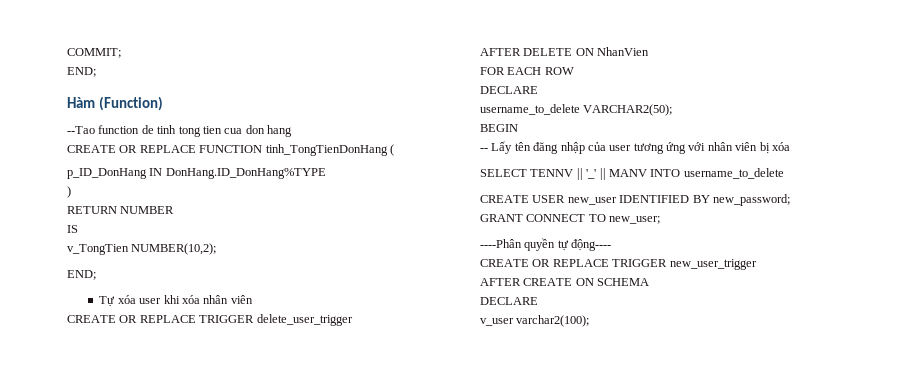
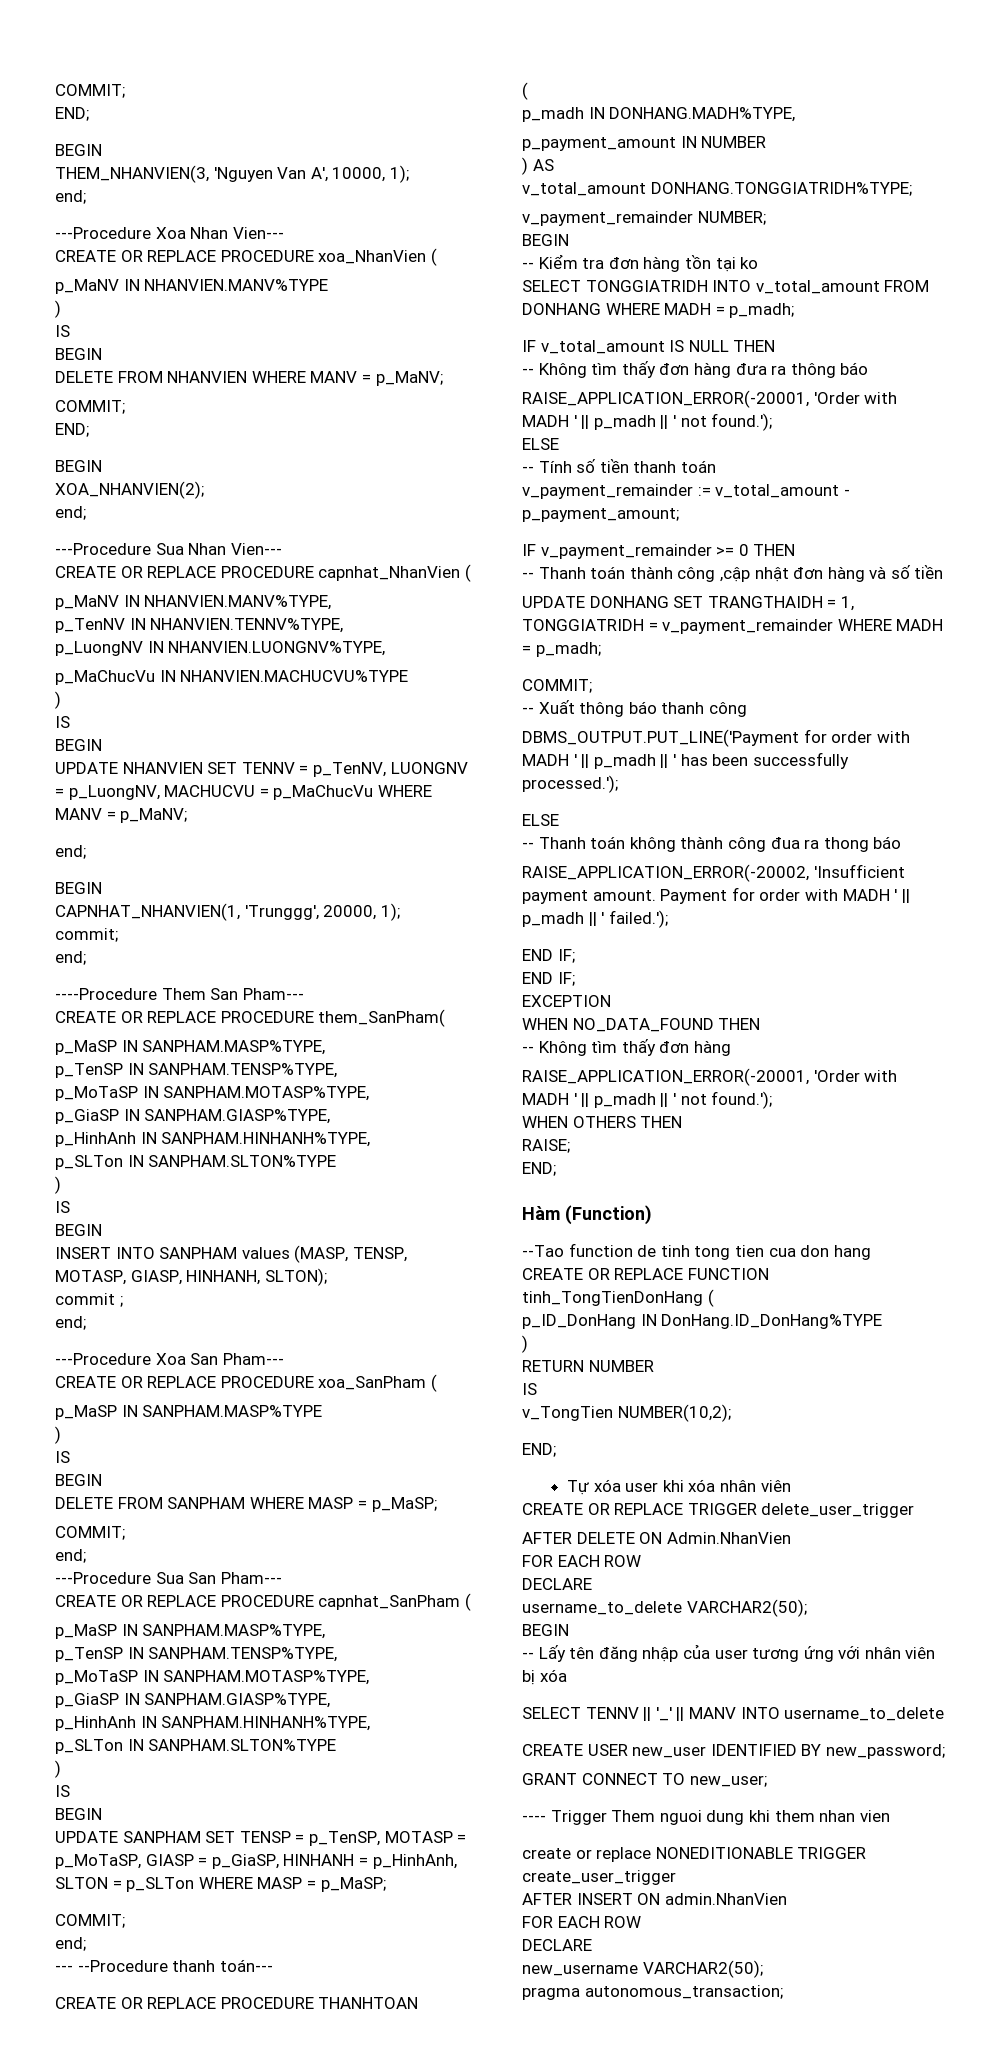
[67,48,121,58] [67,67,96,77] COMMIT; // END; -> [55,84,125,98] [55,107,89,121] [55,144,102,156] [55,165,409,183] [55,190,86,204] [55,227,284,239] [55,248,437,266] [55,279,329,294] [55,300,61,318] [55,325,70,337] [55,348,102,360] [55,371,443,386] [55,400,125,414] [55,423,89,437] [55,460,102,472] [55,481,204,499] [55,506,86,520] [55,543,282,555] [55,564,471,582] [55,595,332,610] [55,618,344,633] [55,641,386,656] [55,670,409,685] [55,691,61,709] [55,716,70,728] [55,739,102,751] [55,762,468,777] [55,785,432,800] [55,808,188,823] [55,845,86,859] [55,882,102,894] [55,903,400,921] [55,928,118,942] [55,951,86,965] [55,988,304,1000] [55,1009,446,1027] [55,1040,326,1055] [55,1063,338,1078] [55,1086,370,1101] [55,1109,331,1124] [55,1132,371,1147] [55,1155,337,1170] [55,1176,61,1194] [55,1201,70,1213] [55,1224,102,1236] [55,1245,407,1263] [55,1268,327,1286] [55,1293,123,1307] [55,1316,86,1330] [55,1353,284,1365] [55,1374,437,1392] [55,1405,323,1420] [55,1426,61,1444] [55,1451,70,1463] [55,1474,102,1486] [55,1497,437,1512] [55,1526,125,1540] [55,1549,86,1563] [55,1572,282,1584] [55,1593,471,1611] [55,1624,326,1639] [55,1647,338,1662] [55,1670,370,1685] [55,1693,331,1708] [55,1716,371,1731] [55,1739,337,1754] [55,1760,61,1778] [55,1785,70,1797] [55,1808,102,1820] [55,1831,467,1846] [55,1854,457,1869] [55,1877,386,1892] [55,1914,125,1928] [55,1937,86,1951] [55,1959,273,1972] [55,1997,419,2009] [522,82,528,100] [522,107,796,122] [522,136,767,151] [522,157,554,175] [522,182,912,196] [522,211,766,226] [522,234,569,246] [522,254,759,272] [522,280,930,294] [522,303,795,318] [522,340,776,354] [522,361,869,378] [522,390,898,408] [522,413,773,431] [522,438,559,450] [522,459,716,473] [522,484,850,499] [522,508,679,522] [522,544,796,559] [522,565,944,582] [522,596,854,611] [522,619,944,634] [522,642,601,657] [522,679,592,693] [522,700,747,717] [522,729,910,747] [522,752,849,769] [522,775,618,793] [522,814,559,826] [522,836,902,852] [522,864,905,882] [522,887,910,904] [522,910,668,928] [522,949,575,963] [522,972,575,986] [522,995,611,1007] [522,1018,761,1032] [522,1039,731,1056] [522,1068,898,1086] [522,1091,773,1109] [522,1116,683,1128] [522,1139,570,1153] [522,1162,556,1176] COMMIT; // END; // BEGIN // THEM_NHANVIEN(3, 'Nguyen Van A', 10000, 1); // end; // ---Procedure Xoa Nhan Vien--- // CREATE OR REPLACE PROCEDURE xoa_NhanVien ( // p_MaNV IN NHANVIEN.MANV%TYPE // ) // IS // BEGIN // DELETE FROM NHANVIEN WHERE MANV = p_MaNV; // COMMIT; // END; // BEGIN // XOA_NHANVIEN(2); // end; // ---Procedure Sua Nhan Vien--- // CREATE OR REPLACE PROCEDURE capnhat_NhanVien ( // p_MaNV IN NHANVIEN.MANV%TYPE, // p_TenNV IN NHANVIEN.TENNV%TYPE, // p_LuongNV IN NHANVIEN.LUONGNV%TYPE, // p_MaChucVu IN NHANVIEN.MACHUCVU%TYPE // ) // IS // BEGIN // UPDATE NHANVIEN SET TENNV = p_TenNV, LUONGNV = p_LuongNV, MACHUCVU = p_MaChucVu WHERE MANV = p_MaNV; // end; // BEGIN // CAPNHAT_NHANVIEN(1, 'Trunggg', 20000, 1); // commit; // end; // ----Procedure Them San Pham--- // CREATE OR REPLACE PROCEDURE them_SanPham( // p_MaSP IN SANPHAM.MASP%TYPE, // p_TenSP IN SANPHAM.TENSP%TYPE, // p_MoTaSP IN SANPHAM.MOTASP%TYPE, // p_GiaSP IN SANPHAM.GIASP%TYPE, // p_HinhAnh IN SANPHAM.HINHANH%TYPE, // p_SLTon IN SANPHAM.SLTON%TYPE // ) // IS // BEGIN // INSERT INTO SANPHAM values (MASP, TENSP, MOTASP, GIASP, HINHANH, SLTON); // commit ; // end; // ---Procedure Xoa San Pham--- // CREATE OR REPLACE PROCEDURE xoa_SanPham ( // p_MaSP IN SANPHAM.MASP%TYPE // ) // IS // BEGIN // DELETE FROM SANPHAM WHERE MASP = p_MaSP; // COMMIT; // end; // ---Procedure Sua San Pham--- // CREATE OR REPLACE PROCEDURE capnhat_SanPham ( // p_MaSP IN SANPHAM.MASP%TYPE, // p_TenSP IN SANPHAM.TENSP%TYPE, // p_MoTaSP IN SANPHAM.MOTASP%TYPE, // p_GiaSP IN SANPHAM.GIASP%TYPE, // p_HinhAnh IN SANPHAM.HINHANH%TYPE, // p_SLTon IN SANPHAM.SLTON%TYPE // ) // IS // BEGIN // UPDATE SANPHAM SET TENSP = p_TenSP, MOTASP = p_MoTaSP, GIASP = p_GiaSP, HINHANH = p_HinhAnh, SLTON = p_SLTon WHERE MASP = p_MaSP; // COMMIT; // end; // --- --Procedure thanh toán--- // CREATE OR REPLACE PROCEDURE THANHTOAN // ( // p_madh IN DONHANG.MADH%TYPE, // p_payment_amount IN NUMBER // ) AS // v_total_amount DONHANG.TONGGIATRIDH%TYPE; // v_payment_remainder NUMBER; // BEGIN // -- Kiểm tra đơn hàng tồn tại ko // SELECT TONGGIATRIDH INTO v_total_amount FROM DONHANG WHERE MADH = p_madh; // IF v_total_amount IS NULL THEN // -- Không tìm thấy đơn hàng đưa ra thông báo // RAISE_APPLICATION_ERROR(-20001, 'Order with MADH ' || p_madh || ' not found.'); // ELSE // -- Tính số tiền thanh toán // v_payment_remainder := v_total_amount - p_payment_amount; // IF v_payment_remainder >= 0 THEN // -- Thanh toán thành công ,cập nhật đơn hàng và số tiền // UPDATE DONHANG SET TRANGTHAIDH = 1, TONGGIATRIDH = v_payment_remainder WHERE MADH = p_madh; // COMMIT; // -- Xuất thông báo thanh công // DBMS_OUTPUT.PUT_LINE('Payment for order with MADH ' || p_madh || ' has been successfully processed.'); // ELSE // -- Thanh toán không thành công đua ra thong báo // RAISE_APPLICATION_ERROR(-20002, 'Insufficient payment amount. Payment for order with MADH ' || p_madh || ' failed.'); // END IF; // END IF; // EXCEPTION // WHEN NO_DATA_FOUND THEN // -- Không tìm thấy đơn hàng // RAISE_APPLICATION_ERROR(-20001, 'Order with MADH ' || p_madh || ' not found.'); // WHEN OTHERS THEN // RAISE; // END;
[597,47,650,56] NhanVien -> [666,1532,791,1544] Admin.NhanVien
[480,238,612,251] [480,259,757,270] [480,278,650,286] [480,297,538,305] [480,315,590,327] ----Phân quyền tự động---- // CREATE OR REPLACE TRIGGER new_user_trigger // AFTER CREATE ON SCHEMA // DECLARE // v_user varchar2(100); -> [522,1810,890,1825] [522,1847,867,1862] [522,1870,676,1885] [522,1893,787,1905] [522,1916,642,1928] [522,1939,592,1951] [522,1960,763,1978] [522,1985,783,2000] ---- Trigger Them nguoi dung khi them nhan vien // create or replace NONEDITIONABLE TRIGGER create_user_trigger // AFTER INSERT ON admin.NhanVien // FOR EACH ROW // DECLARE // new_username VARCHAR2(50); // pragma autonomous_transaction;

